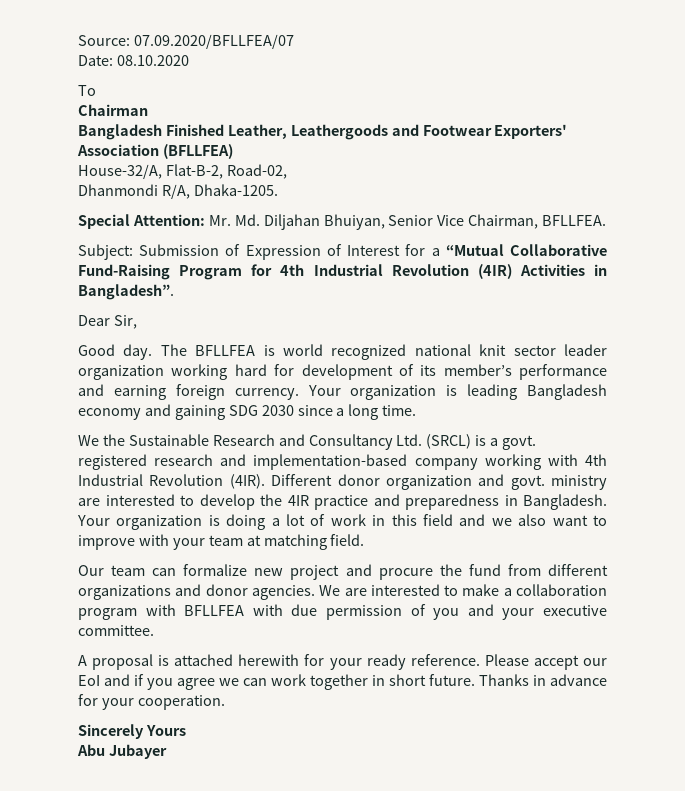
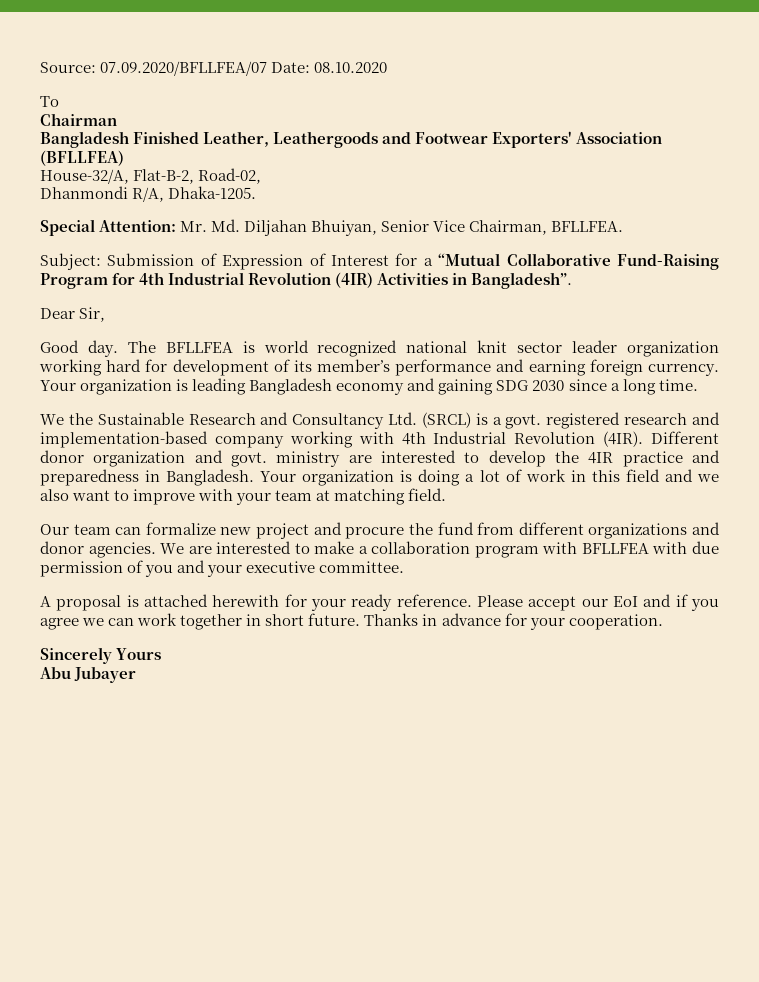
(294, 41) // -> (268, 68) none

